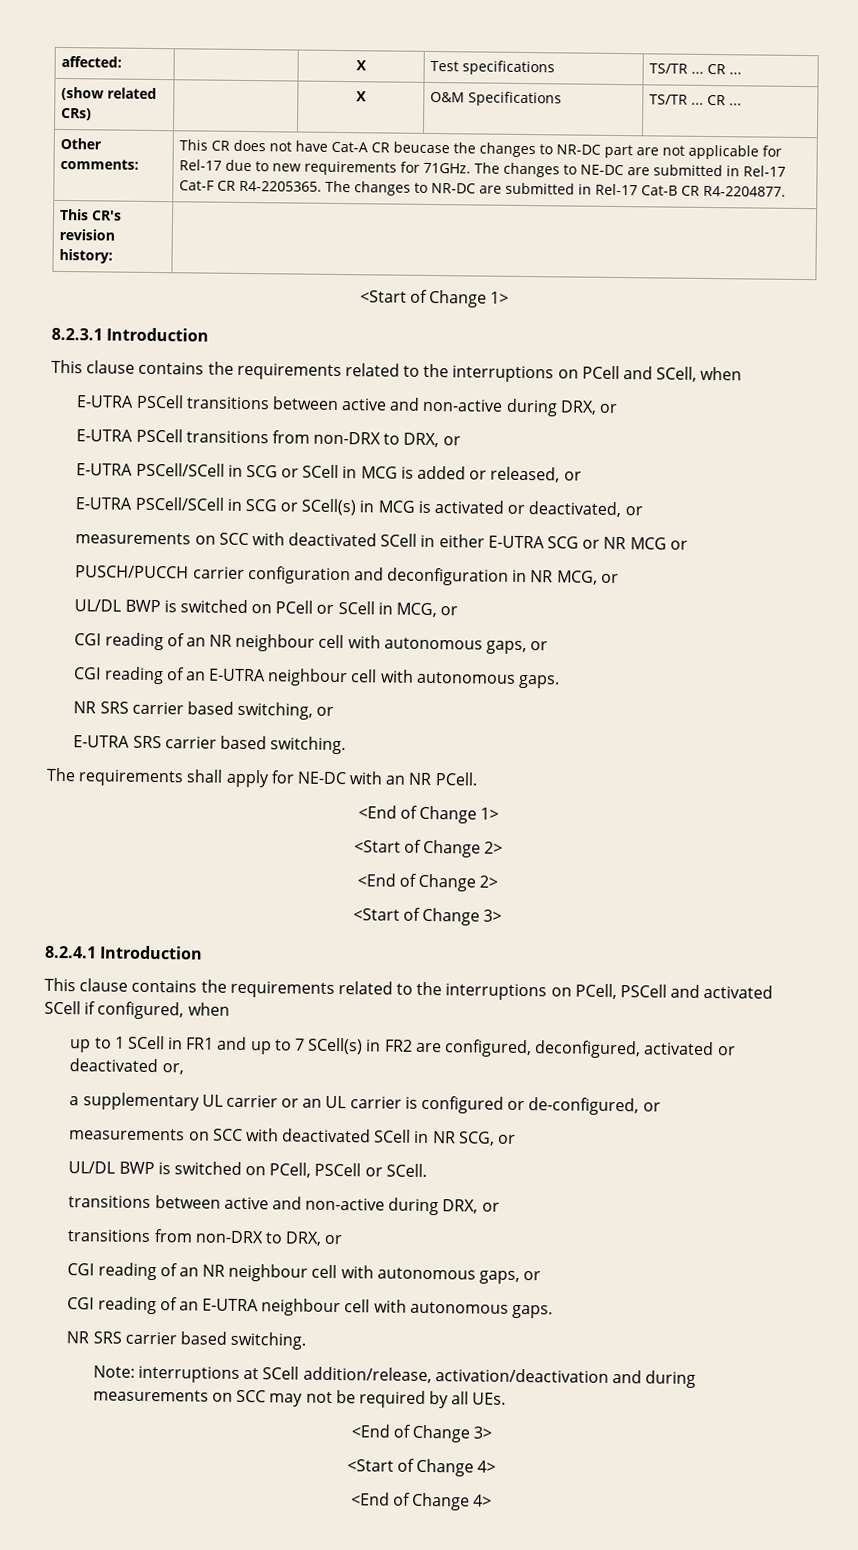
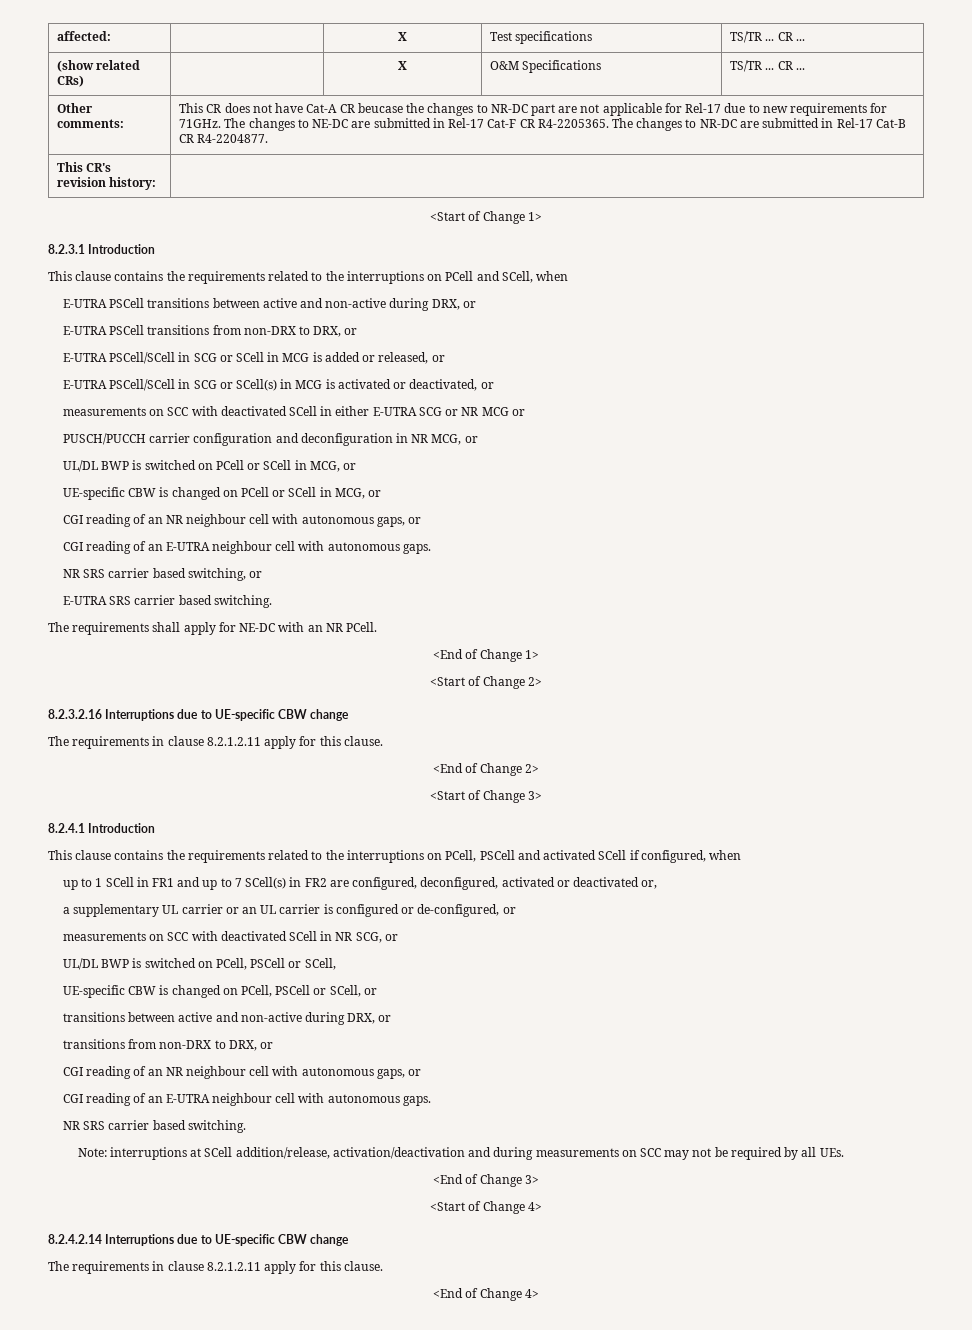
(459, 611) none -> [62,487,382,500] // UE-specific CBW is changed on PCell or SCell in MCG, or
(504, 847) none -> [48,709,350,721] [48,736,383,749] // 8.2.3.2.16 Interruptions due to UE-specific CBW change // The requirements in clause 8.2.1.2.11 apply for this clause.
[385,1163,427,1177] SCell. -> [304,958,336,970] [62,985,377,998] SCell, // UE-specific CBW is changed on PCell, PSCell or SCell, or
(497, 1466) none -> [48,1234,350,1246] [48,1261,383,1274] // 8.2.4.2.14 Interruptions due to UE-specific CBW change // The requirements in clause 8.2.1.2.11 apply for this clause.

